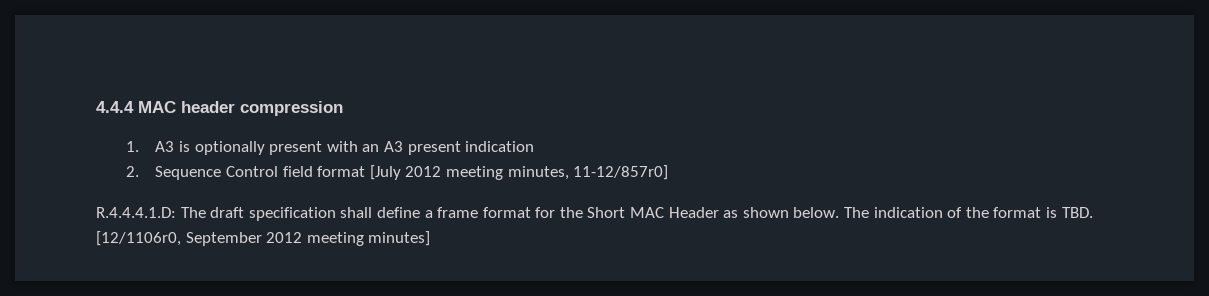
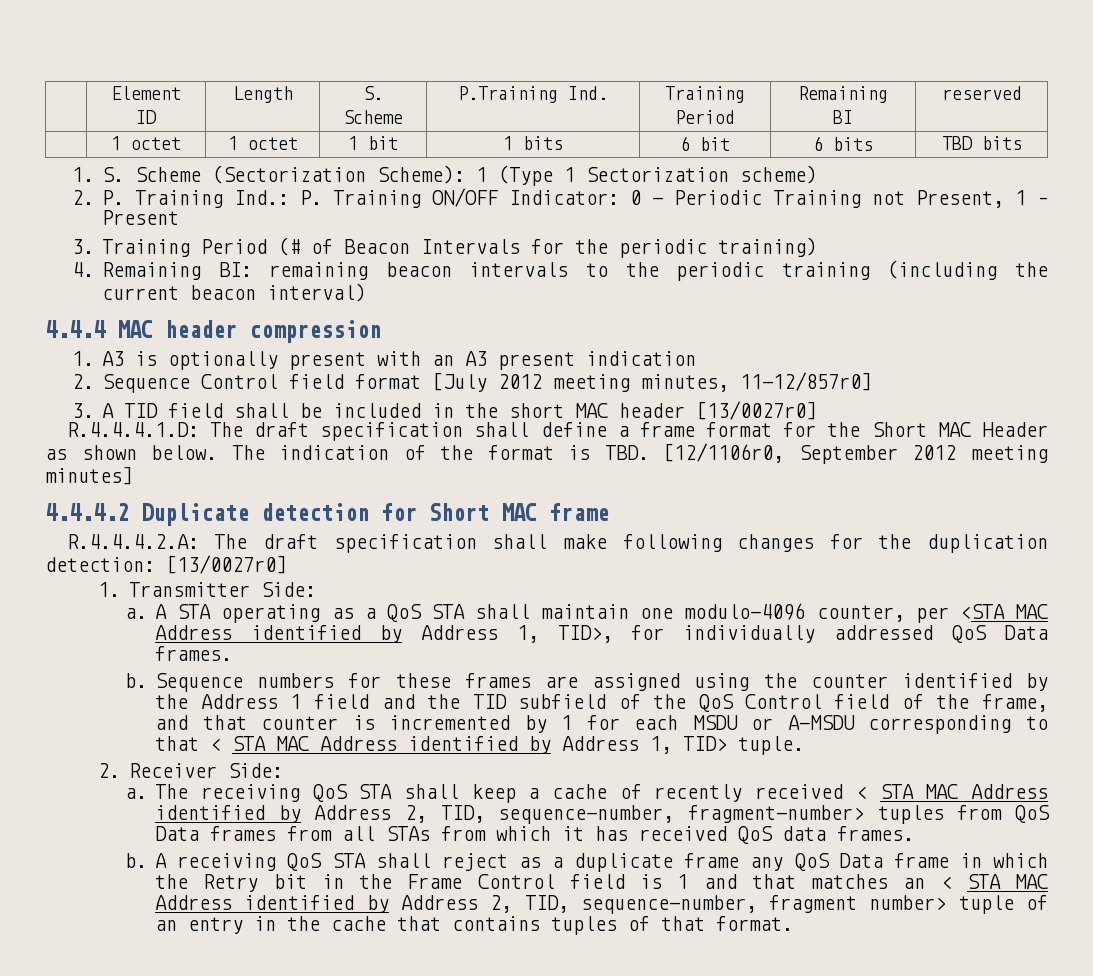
(96, 107) none -> [111,86,181,100] [136,110,157,124] [232,86,293,103] [363,86,383,100] [343,110,403,124] [458,86,608,103] [665,86,745,103] [675,110,735,124] [798,86,888,103] [833,110,853,124] [941,86,1022,100] [111,136,181,150] [227,136,298,150] [348,136,398,150] [503,136,563,150] [680,136,730,151] [813,136,873,151] [941,136,1022,150] [71,165,817,186] [71,188,1048,208] [101,210,179,225] [71,237,817,258] [71,260,1048,281] [101,283,366,302] | Element // ID | Length | S. // Scheme | P.Training Ind. | Training // Period | Remaining // BI | reserved // | 1 octet | 1 octet | 1 bit | 1 bits | 6 bit | 6 bits | TBD bits // 1. S. Scheme (Sectorization Scheme): 1 (Type 1 Sectorization scheme) // 2. P. Training Ind.: P. Training ON/OFF Indicator: 0 - Periodic Training not Present, 1 – Present // 3. Training Period (# of Beacon Intervals for the periodic training) // 4. Remaining BI: remaining beacon intervals to the periodic training (including the current beacon interval) //
(669, 172) none -> [71,401,817,420] // 3. A TID field shall be included in the short MAC header [13/0027r0]
(431, 238) none -> [45,503,609,526] [66,534,1048,553] [45,555,287,574] [98,582,316,597] [124,603,1048,623] [155,625,1048,643] [155,646,233,661] [124,673,1049,692] [155,694,1048,712] [155,715,1048,734] [155,736,805,755] [98,763,283,778] [124,784,1049,803] [155,805,1050,824] [155,826,915,844] [124,853,1048,872] [155,874,1048,892] [155,895,1048,914] [155,916,794,935] // 4.4.4.2 Duplicate detection for Short MAC frame // R.4.4.4.2.A: The draft specification shall make following changes for the duplication detection: [13/0027r0] // 1. Transmitter Side: // a. A STA operating as a QoS STA shall maintain one modulo-4096 counter, per <STA MAC Address identified by Address 1, TID>, for individually addressed QoS Data frames. // b. Sequence numbers for these frames are assigned using the counter identified by the Address 1 field and the TID subfield of the QoS Control field of the frame, and that counter is incremented by 1 for each MSDU or A-MSDU corresponding to that < STA MAC Address identified by Address 1, TID> tuple. // 2. Receiver Side: // a. The receiving QoS STA shall keep a cache of recently received < STA MAC Address identified by Address 2, TID, sequence-number, fragment-number> tuples from QoS Data frames from all STAs from which it has received QoS data frames. // b. A receiving QoS STA shall reject as a duplicate frame any QoS Data frame in which the Retry bit in the Frame Control field is 1 and that matches an < STA MAC Address identified by Address 2, TID, sequence-number, fragment number> tuple of an entry in the cache that contains tuples of that format.

